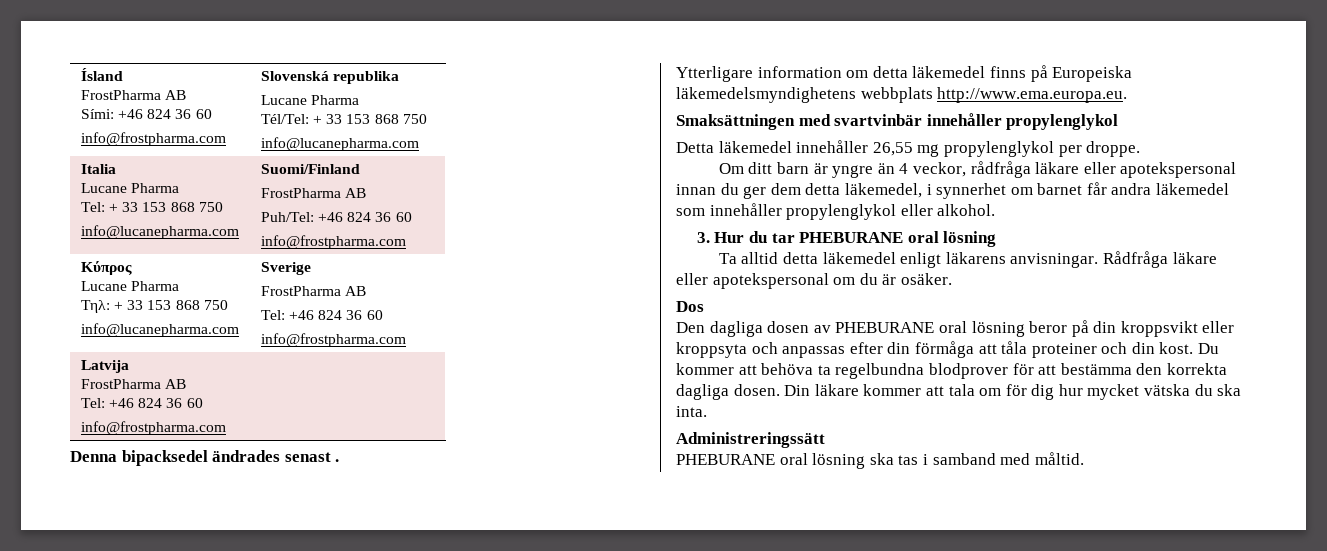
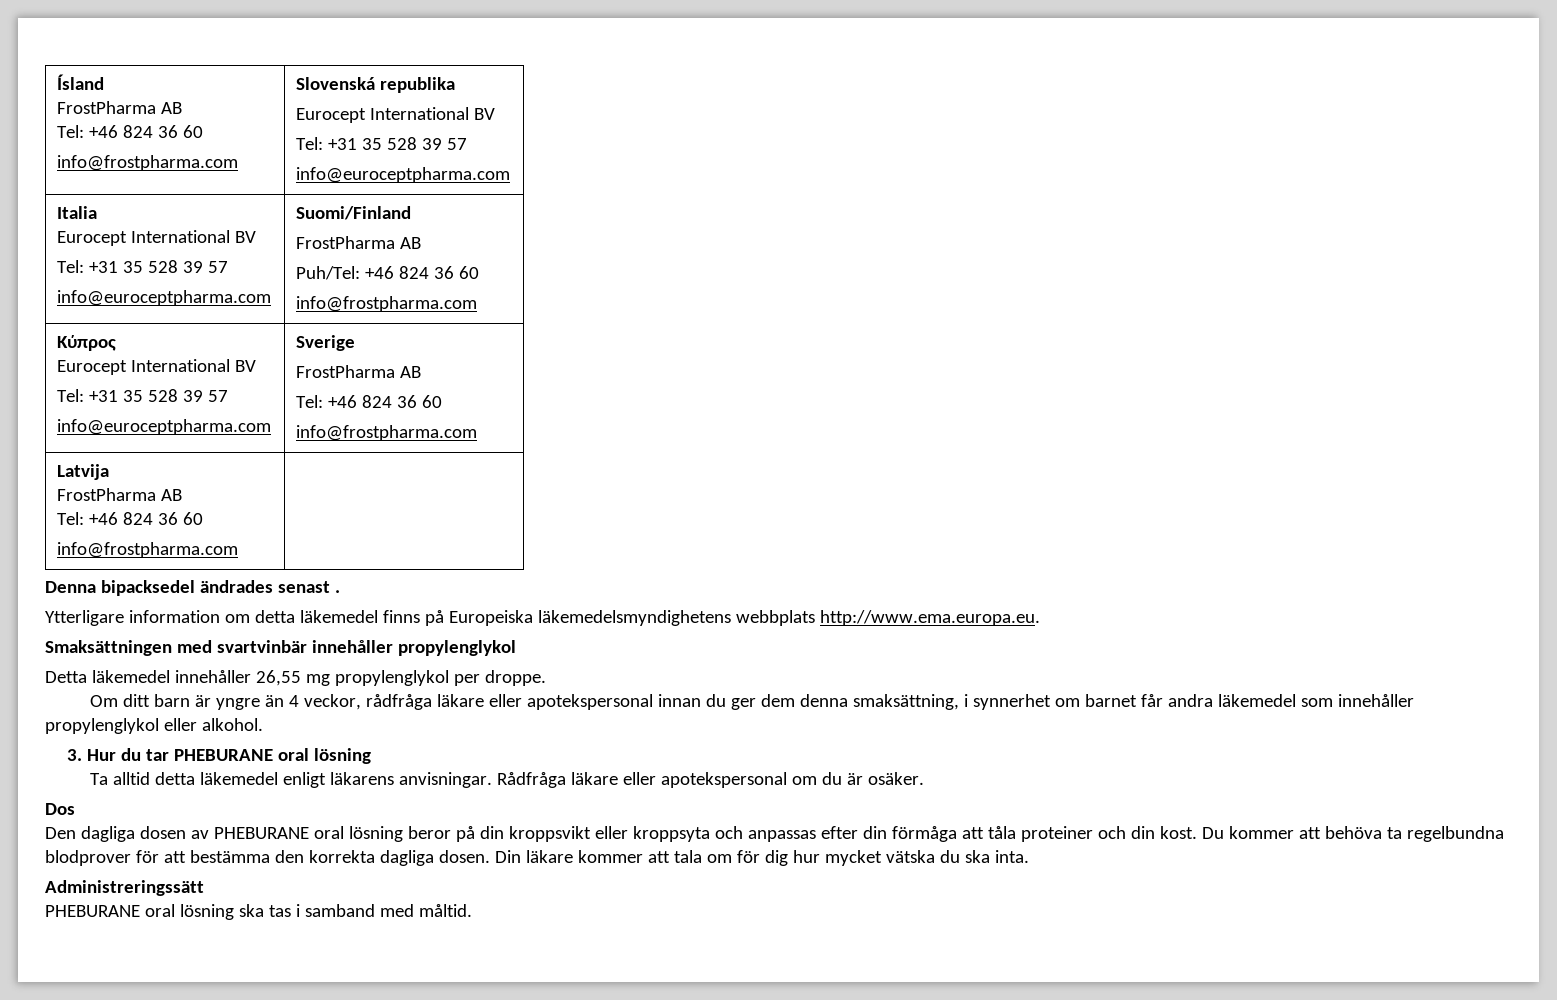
[80,109,114,119] Sími: -> [57,125,85,138] Tel:
[260,95,360,105] [260,114,427,124] [260,137,419,151] [80,164,116,174] [80,183,180,193] [80,202,223,212] [80,225,239,239] Lucane Pharma // Tél/Tel: + 33 153 868 750 // info@lucanepharma.com // Italia // Lucane Pharma // Tel: + 33 153 868 750 // info@lucanepharma.com -> [296,107,495,123] [296,137,467,150] [296,167,511,183] [57,206,98,219] [57,230,256,246] [57,260,228,273] [57,290,272,306] Eurocept International BV // Tel: +31 35 528 39 57 // info@euroceptpharma.com // Italia // Eurocept International BV // Tel: +31 35 528 39 57 // info@euroceptpharma.com
[80,281,180,291] [80,300,228,313] [80,323,239,337] Lucane Pharma // Τηλ: + 33 153 868 750 // info@lucanepharma.com -> [57,359,256,375] [57,389,228,402] [57,419,272,435] Eurocept International BV // Tel: +31 35 528 39 57 // info@euroceptpharma.com
[805,183,922,198] detta läkemedel, -> [800,694,960,710] denna smaksättning,

